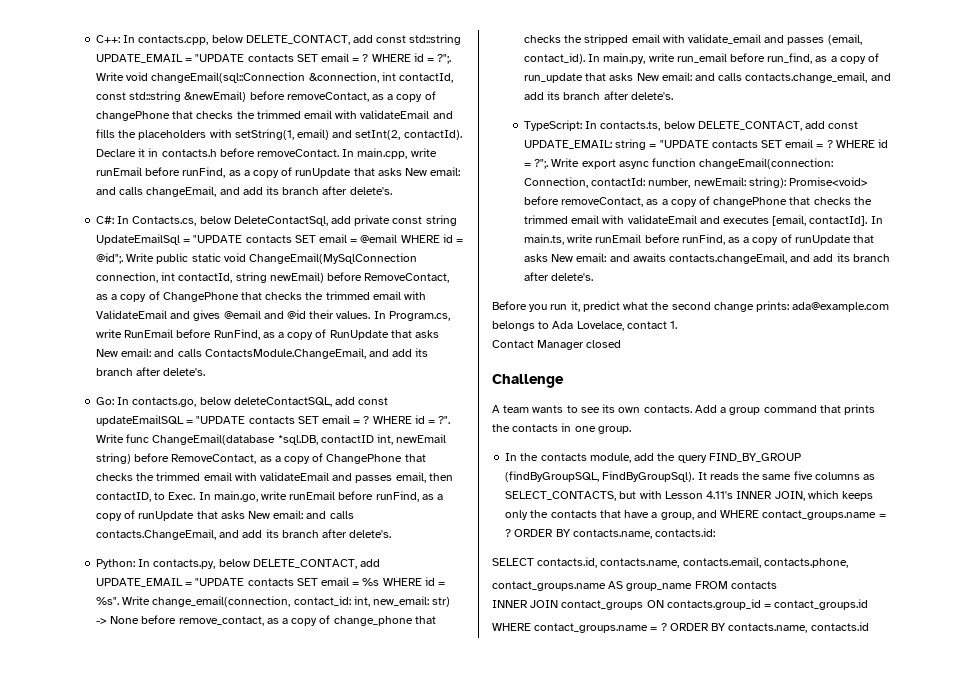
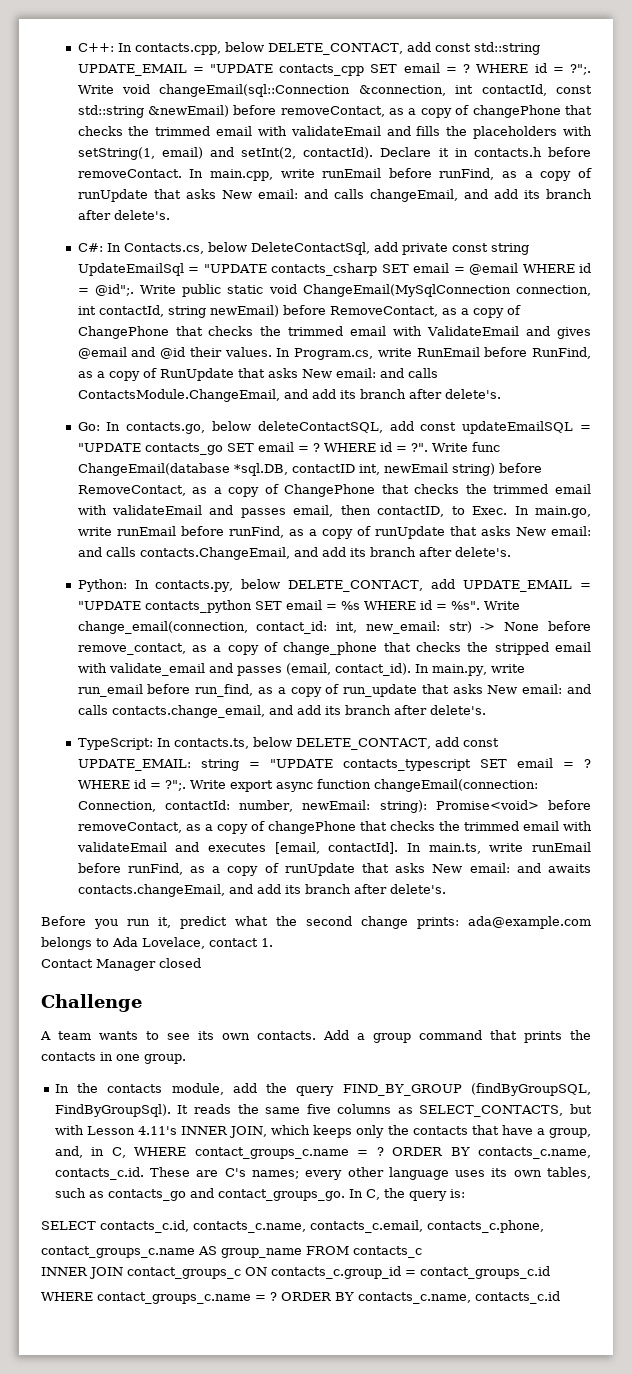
[247,54,294,62] contacts -> [279,64,365,76] contacts_cpp
[245,235,292,243] contacts -> [271,263,378,276] contacts_csharp
[248,416,295,424] contacts -> [144,443,223,455] contacts_go
[247,578,294,586] contacts -> [144,600,252,613] contacts_python
[711,140,758,148] contacts -> [342,759,471,771] contacts_typescript
[696,510,886,520] [505,528,716,539] [492,557,848,568] [492,581,606,591] and WHERE contact_groups.name = ? ORDER BY contacts.name, contacts.id: // SELECT contacts.id, contacts.name, contacts.email, contacts.phone, // contact_groups.name -> [54,1146,591,1159] [54,1167,591,1180] [54,1188,465,1201] [41,1220,544,1233] [41,1246,195,1258] and, in C, WHERE contact_groups_c.name = ? ORDER BY contacts_c.name, contacts_c.id. These are C's names; every other language uses its own tables, such as contacts_go and contact_groups_go. In C, the query is: // SELECT contacts_c.id, contacts_c.name, contacts_c.email, contacts_c.phone, // contact_groups_c.name
[730,581,777,589] contacts -> [353,1246,422,1258] contacts_c
[561,599,869,610] [492,622,869,633] contact_groups ON contacts.group_id = contact_groups.id // WHERE contact_groups.name = ? ORDER BY contacts.name, contacts.id -> [127,1266,550,1279] [41,1291,560,1304] contact_groups_c ON contacts_c.group_id = contact_groups_c.id // WHERE contact_groups_c.name = ? ORDER BY contacts_c.name, contacts_c.id

